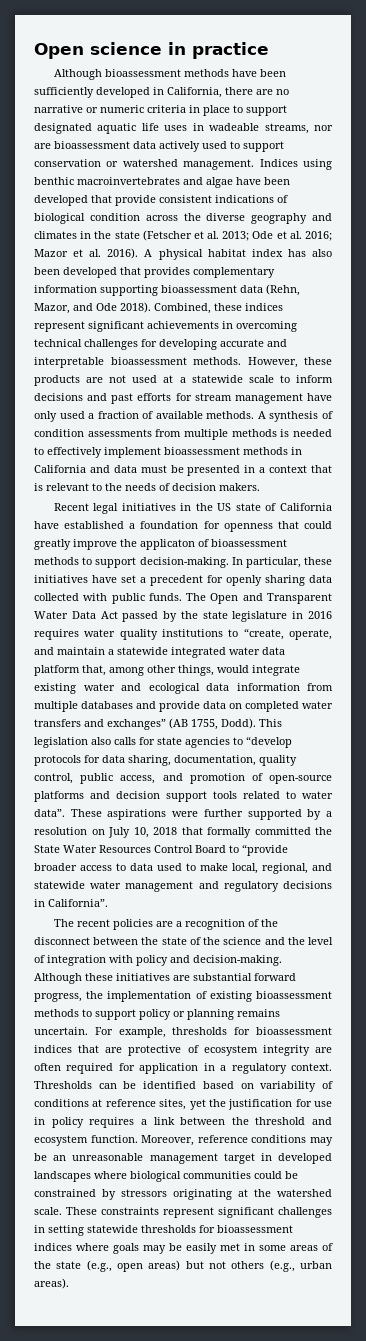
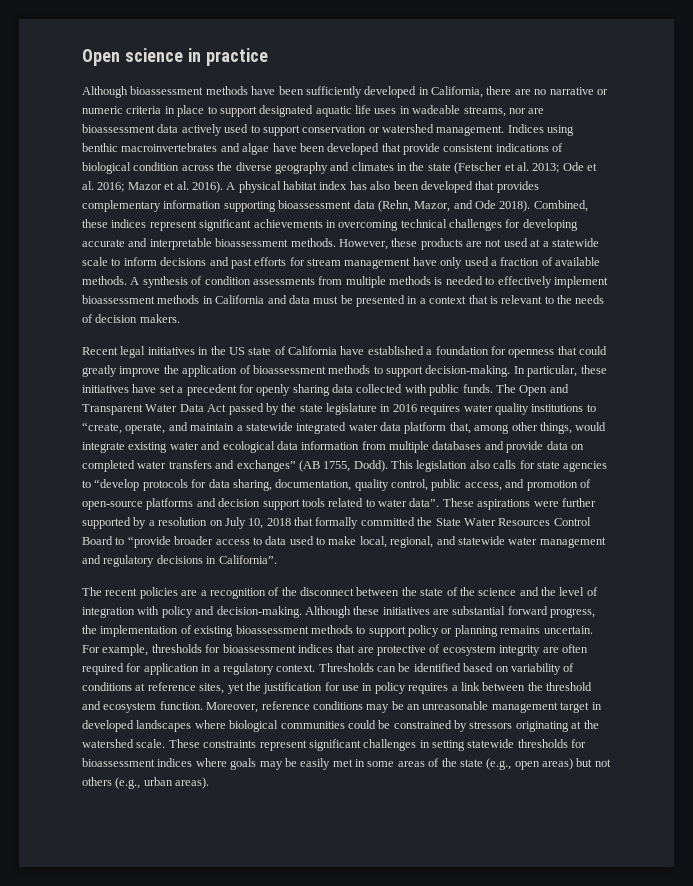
[140,539,195,550] applicaton -> [182,365,238,377] application

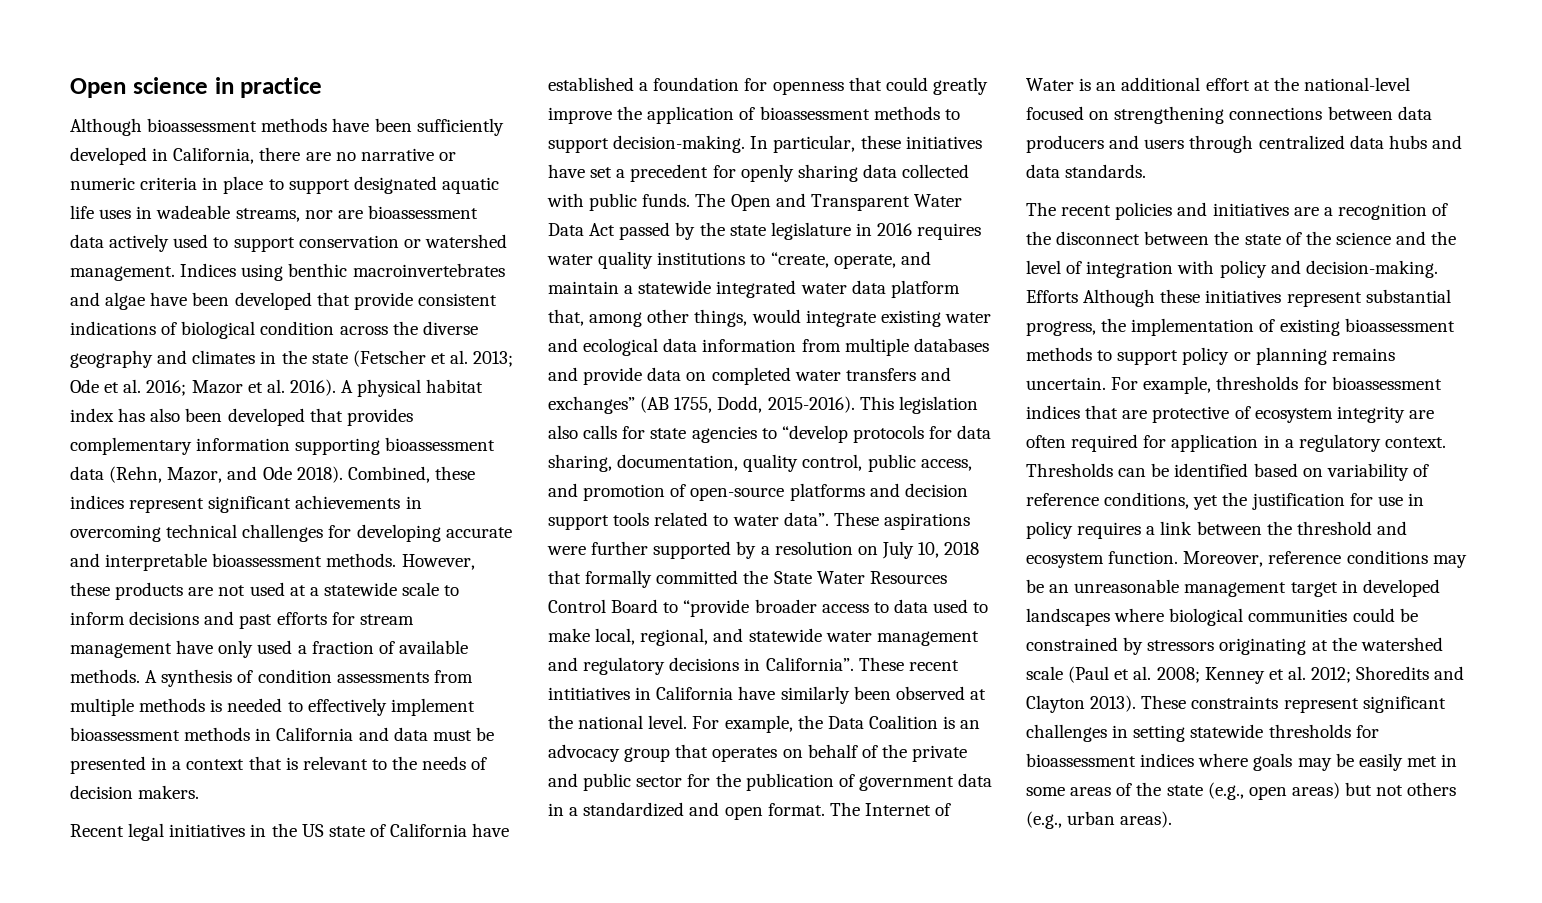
[353,460,388,472] Dodd). -> [717,396,855,413] Dodd, 2015-2016).
(277, 559) none -> [858,657,959,671] [548,686,986,704] [548,715,981,733] [548,744,968,762] [548,773,993,791] [548,802,952,820] [1026,77,1410,91] [1026,106,1432,124] [1026,135,1462,153] [1026,164,1147,178] These recent intitiatives in California have similarly been observed at the national level. For example, the Data Coalition is an advocacy group that operates on behalf of the private and public sector for the publication of government data in a standardized and open format. The Internet of Water is an additional effort at the national-level focused on strengthening connections between data producers and users through centralized data hubs and data standards.
(178, 593) none -> [1177,202,1289,216] and initiatives
(302, 612) none -> [1026,290,1078,303] Efforts
[433,606,548,615] are substantial forward -> [1286,289,1451,307] represent substantial
[82,682,225,694] conditions at reference sites, -> [1026,492,1190,509] reference conditions,
[136,739,166,748] scale. -> [1026,666,1465,684] [1026,695,1137,713] scale (Paul et al. 2008; Kenney et al. 2012; Shoredits and Clayton 2013).

